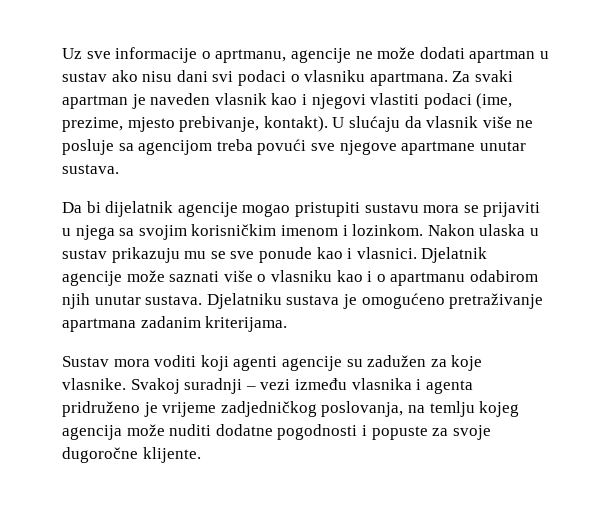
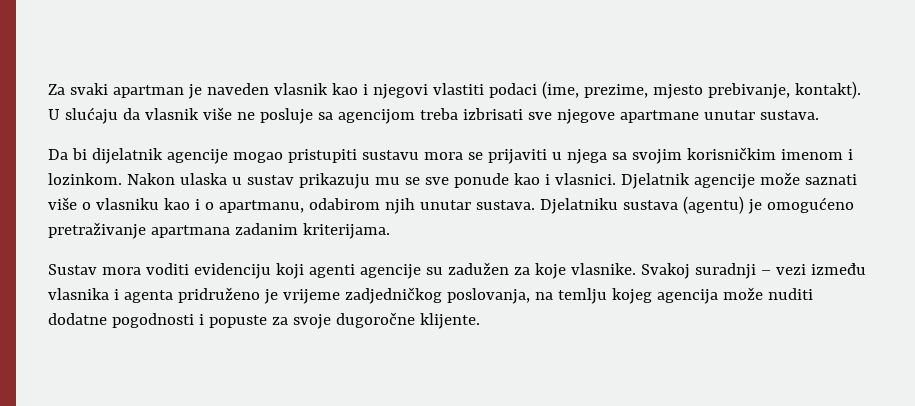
[62,47,549,63] [62,70,448,86] Uz sve informacije o aprtmanu, agencije ne može dodati apartman u sustav ako nisu dani svi podaci o vlasniku apartmana. -> (48, 89) none
[257,139,307,155] povući -> [462,108,523,120] izbrisati
[390,272,466,286] apartmanu -> [218,200,304,213] apartmanu,
(340, 300) none -> [682,196,744,214] (agentu)
(197, 361) none -> [193,263,271,279] evidenciju

